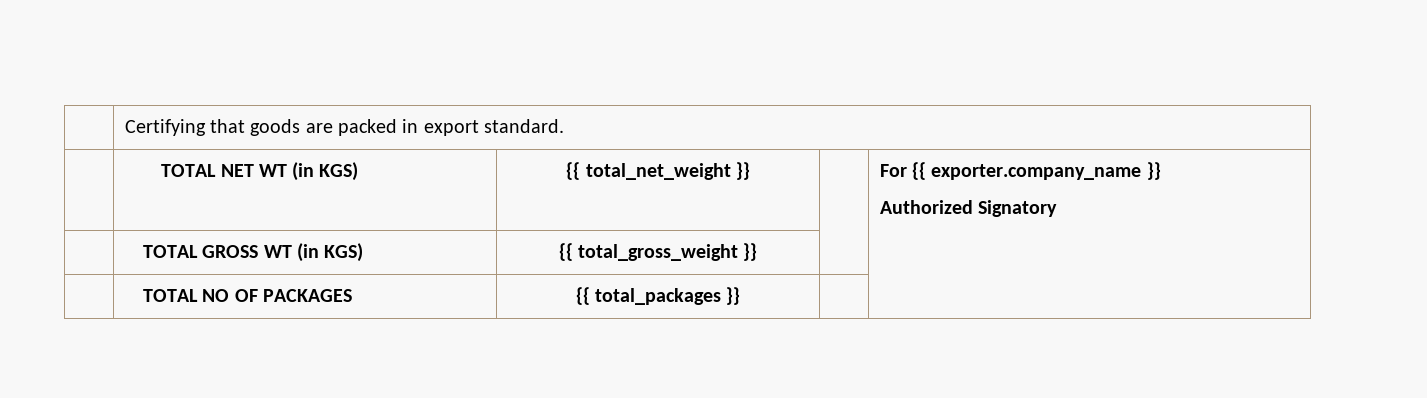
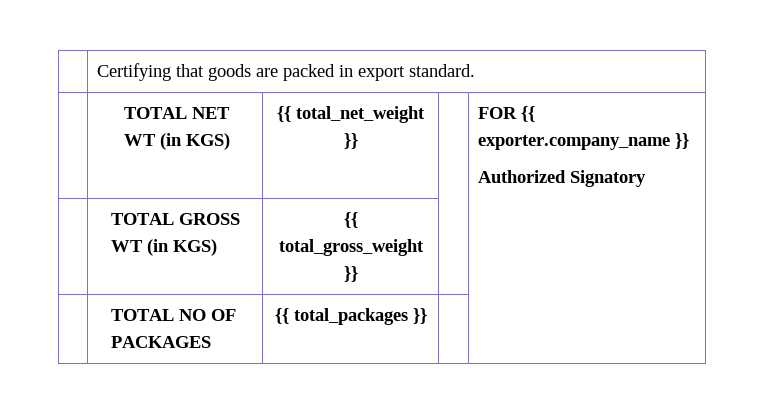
[879,164,907,177] For -> [478,107,518,119] FOR

